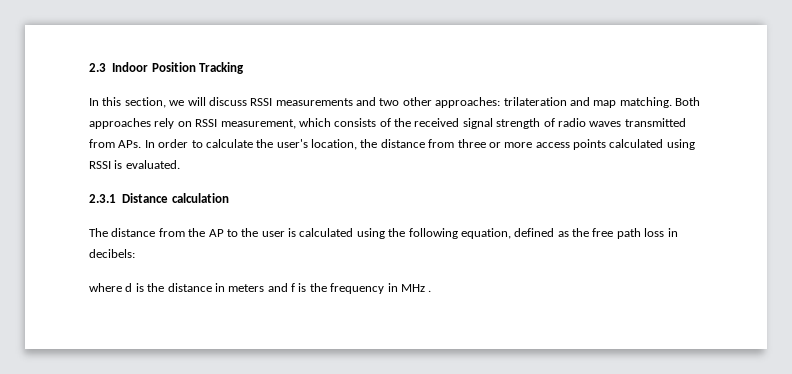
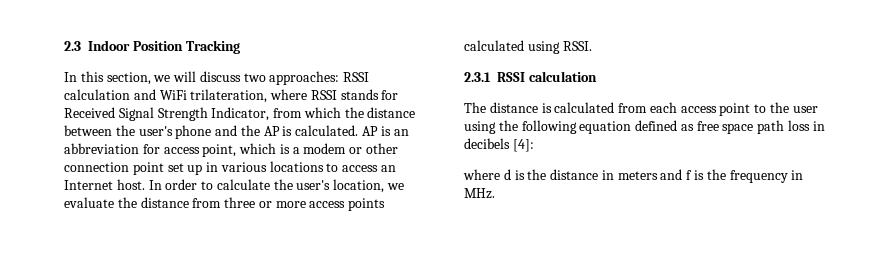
[250,97,700,108] [89,118,686,129] [89,139,142,148] RSSI measurements and two other approaches: trilateration and map matching. Both approaches rely on RSSI measurement, which consists of the received signal strength of radio waves transmitted from APs. -> [243,71,370,85] [64,89,399,103] [64,107,416,121] [64,125,409,139] [64,143,399,157] [64,161,397,175] [64,179,145,190] two approaches: RSSI calculation and WiFi trilateration, where RSSI stands for Received Signal Strength Indicator, from which the distance between the user's phone and the AP is calculated. AP is an abbreviation for access point, which is a modem or other connection point set up in various locations to access an Internet host.
(357, 144) none -> [387,183,405,190] [64,197,114,208] we evaluate
[89,160,180,169] RSSI is evaluated. -> [562,41,592,51] RSSI.
[122,193,169,203] Distance -> [497,72,525,82] RSSI
[158,228,224,237] from the AP -> [541,102,751,116] is calculated from each access point
[288,228,354,237] is calculated -> (818, 109) none
[460,228,511,239] equation, -> [579,121,632,134] equation
[572,228,614,237] the free -> [696,121,754,134] free space
[89,249,135,258] decibels: -> [464,138,534,152] decibels [4]:
[400,284,432,292] MHz . -> [464,188,495,199] MHz.

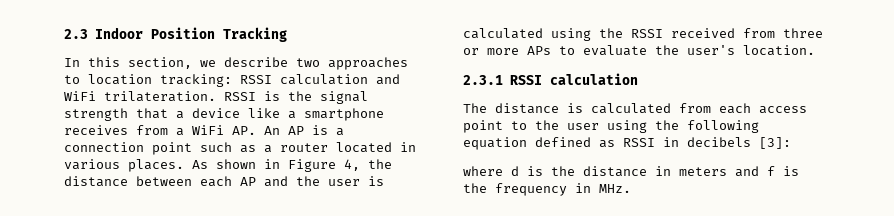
[173,71,370,85] [64,89,399,103] [64,107,416,121] [64,125,409,139] [64,143,399,157] [64,161,397,175] [64,179,405,193] [64,197,386,211] [464,40,592,54] will discuss two approaches: RSSI calculation and WiFi trilateration, where RSSI stands for Received Signal Strength Indicator, from which the distance between the user's phone and the AP is calculated. AP is an abbreviation for access point, which is a modem or other connection point set up in various locations to access an Internet host. In order to calculate the user's location, we evaluate the distance from three or more access points calculated using RSSI. -> [224,57,408,70] [64,74,400,87] [64,91,368,104] [64,108,384,121] [64,125,344,136] [64,142,416,155] [64,159,392,172] [64,176,384,187] [463,28,823,41] [463,45,815,56] describe two approaches to location tracking: RSSI calculation and WiFi trilateration. RSSI is the signal strength that a device like a smartphone receives from a WiFi AP. An AP is a connection point such as a router located in various places. As shown in Figure 4, the distance between each AP and the user is calculated using the RSSI received from three or more APs to evaluate the user's location.
[696,120,811,134] free space path loss -> [623,138,655,147] RSSI
[512,139,534,152] [4]: -> [759,137,791,149] [3]:

